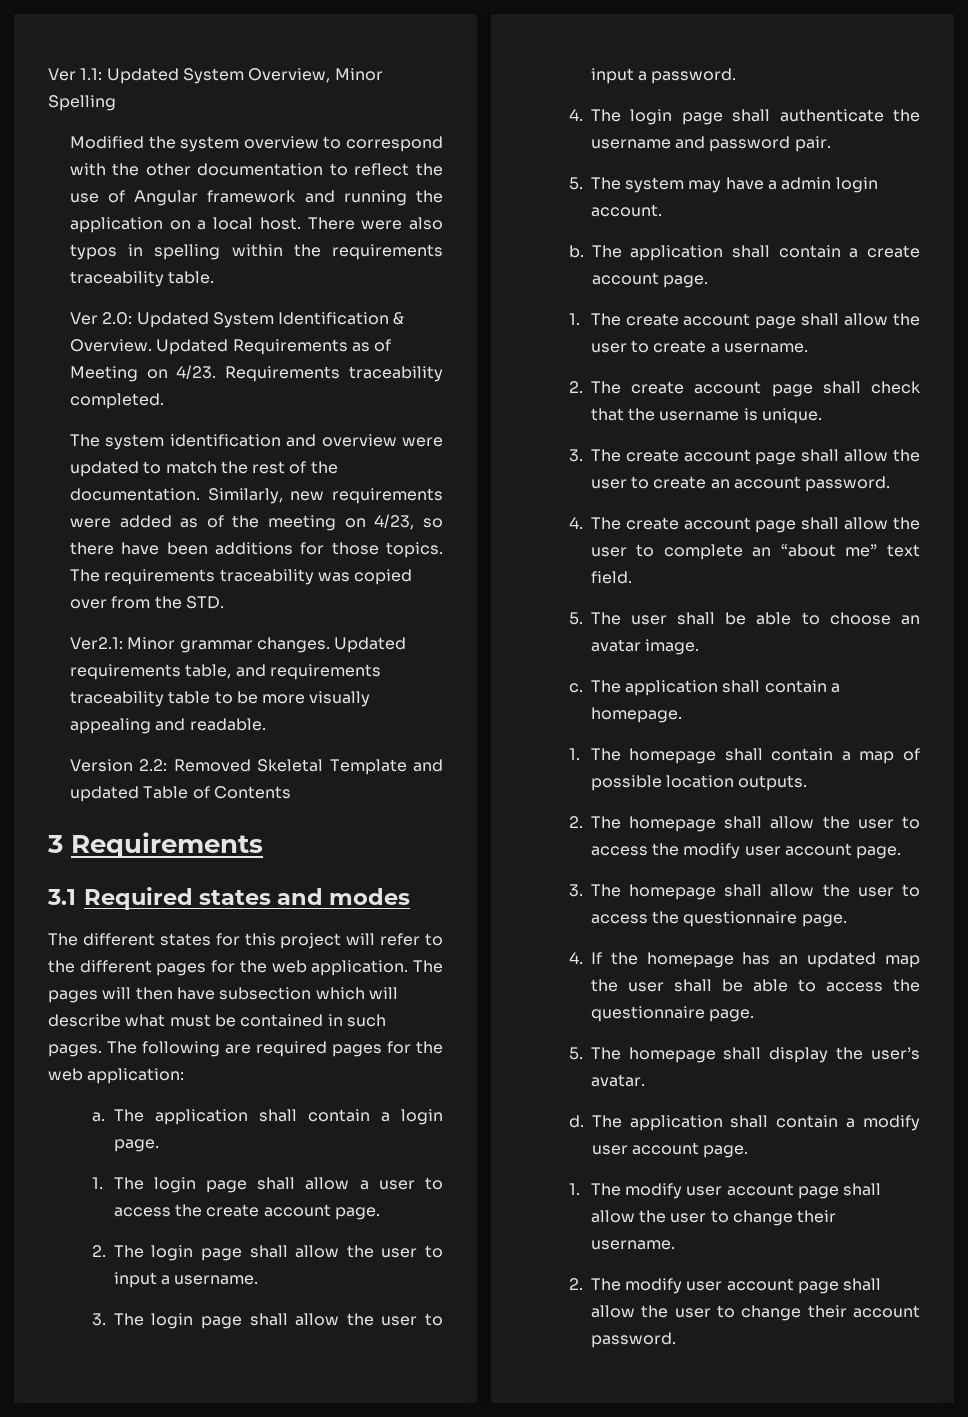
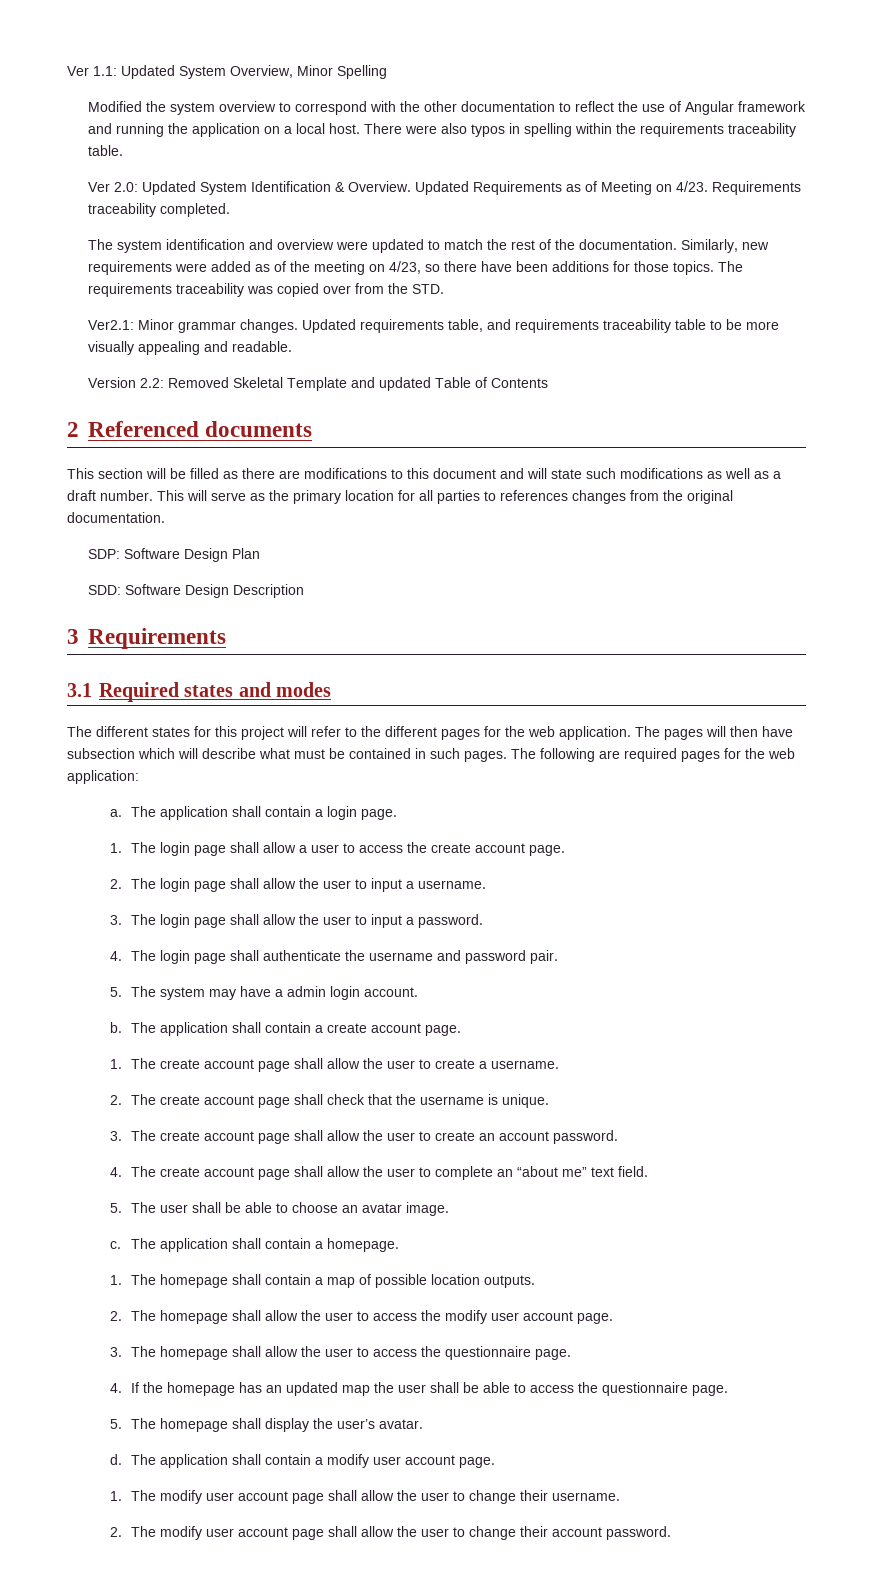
(291, 792) none -> [67,421,313,437] [67,468,781,479] [67,490,733,504] [67,512,165,523] [88,548,261,562] [88,584,305,598] // 2 Referenced documents // This section will be filled as there are modifications to this document and will state such modifications as well as a draft number. This will serve as the primary location for all parties to references changes from the original documentation. // SDP: Software Design Plan // SDD: Software Design Description

